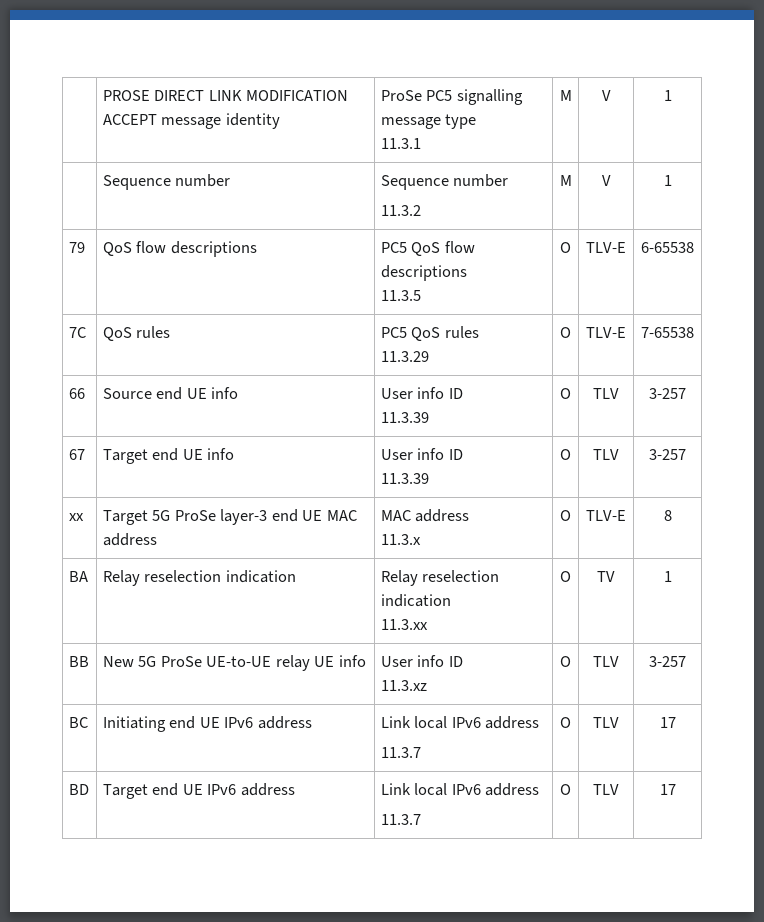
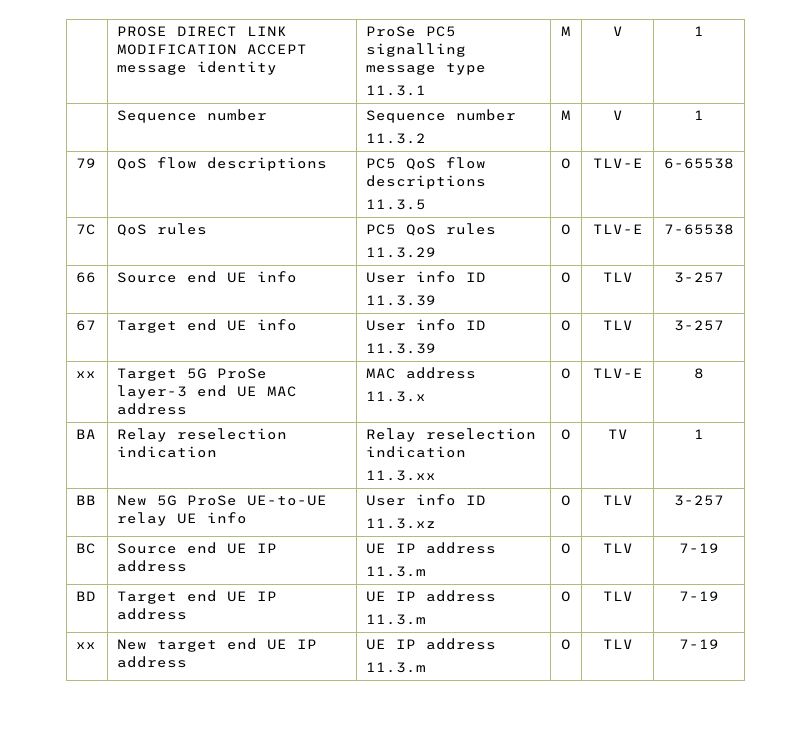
[102,716,312,732] [380,716,540,729] [380,747,421,758] [560,717,571,728] [593,717,619,728] [659,717,676,728] Initiating end UE IPv6 address | Link local IPv6 address // 11.3.7 | O | TLV | 17 -> [117,542,278,554] [117,560,188,572] [366,542,497,554] [366,566,427,577] [561,543,571,554] [602,543,633,553] [679,543,719,553] Source end UE IP address | UE IP address // 11.3.m | O | TLV | 7-19
[207,783,295,796] [380,783,540,796] [380,814,421,825] [560,784,571,795] [593,784,619,795] [659,784,676,795] IPv6 address | Link local IPv6 address // 11.3.7 | O | TLV | 17 -> [257,591,278,601] [117,608,188,620] [366,590,497,602] [366,614,427,625] [561,591,571,602] [602,591,633,601] [679,591,719,601] [76,642,97,649] [117,638,318,652] [117,656,188,668] [366,638,497,650] [366,662,427,673] [561,639,571,650] [602,639,633,649] [679,639,719,649] IP address | UE IP address // 11.3.m | O | TLV | 7-19 // xx | New target end UE IP address | UE IP address // 11.3.m | O | TLV | 7-19

